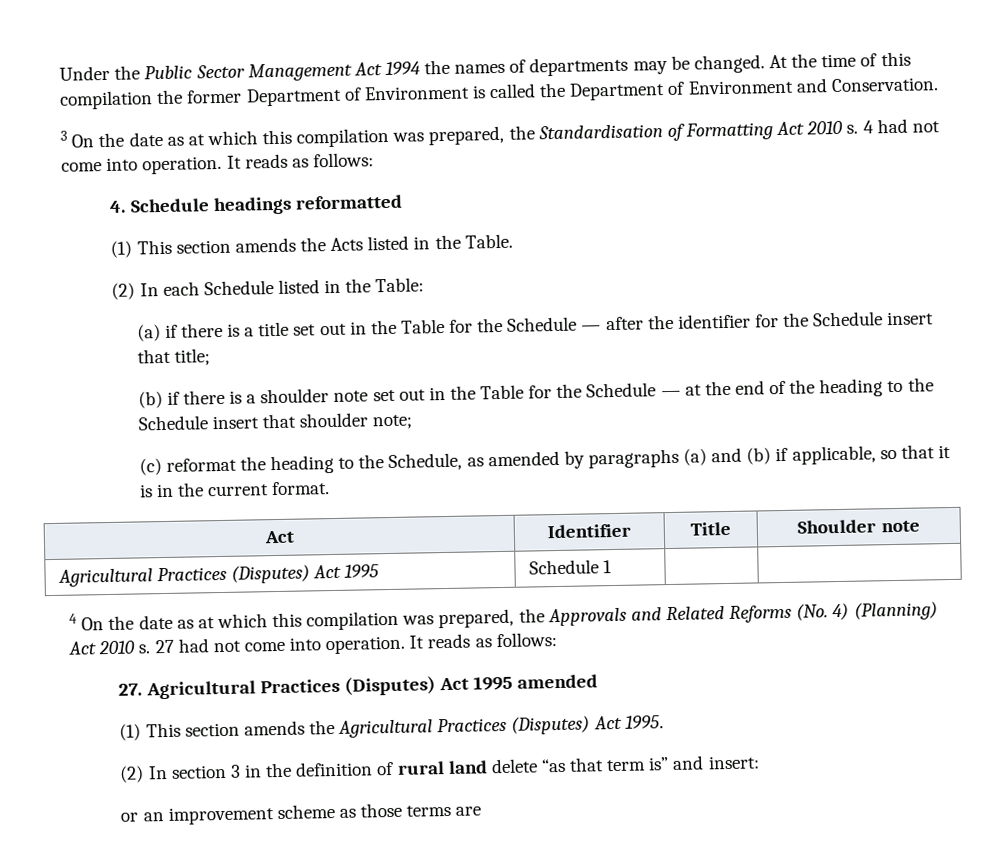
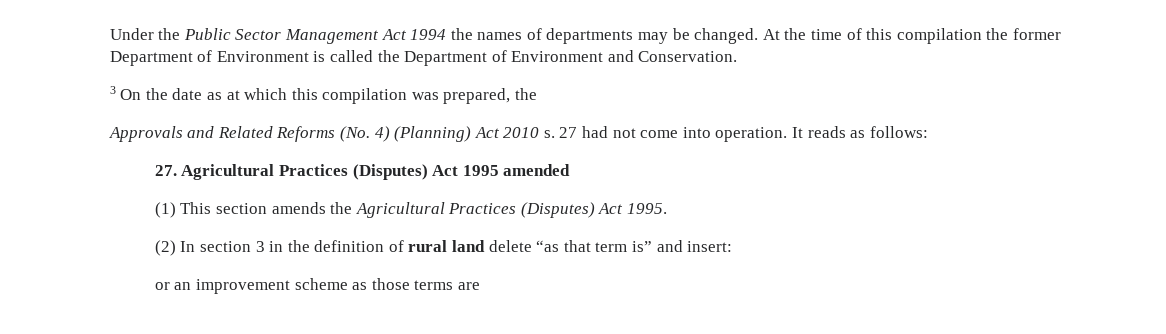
[537,118,940,141] [61,152,374,175] [109,194,403,216] [110,233,513,258] [111,277,425,300] [136,311,935,342] [136,348,210,366] [137,377,934,409] [137,412,413,431] [138,444,951,476] [138,481,331,498] [263,530,295,544] [547,523,631,539] [690,521,731,536] [797,519,920,534] [57,564,380,587] [528,559,613,575] [69,608,545,631] Standardisation of Formatting Act 2010 s. 4 had not come into operation. It reads as follows: // 4. Schedule headings reformatted // (1) This section amends the Acts listed in the Table. // (2) In each Schedule listed in the Table: // (a) if there is a title set out in the Table for the Schedule — after the identifier for the Schedule insert that title; // (b) if there is a shoulder note set out in the Table for the Schedule — at the end of the heading to the Schedule insert that shoulder note; // (c) reformat the heading to the Schedule, as amended by paragraphs (a) and (b) if applicable, so that it is in the current format. // Act | Identifier | Title | Shoulder note // Agricultural Practices (Disputes) Act 1995 | Schedule 1 | | // 4 On the date as at which this compilation was prepared, the -> (538, 94) //

